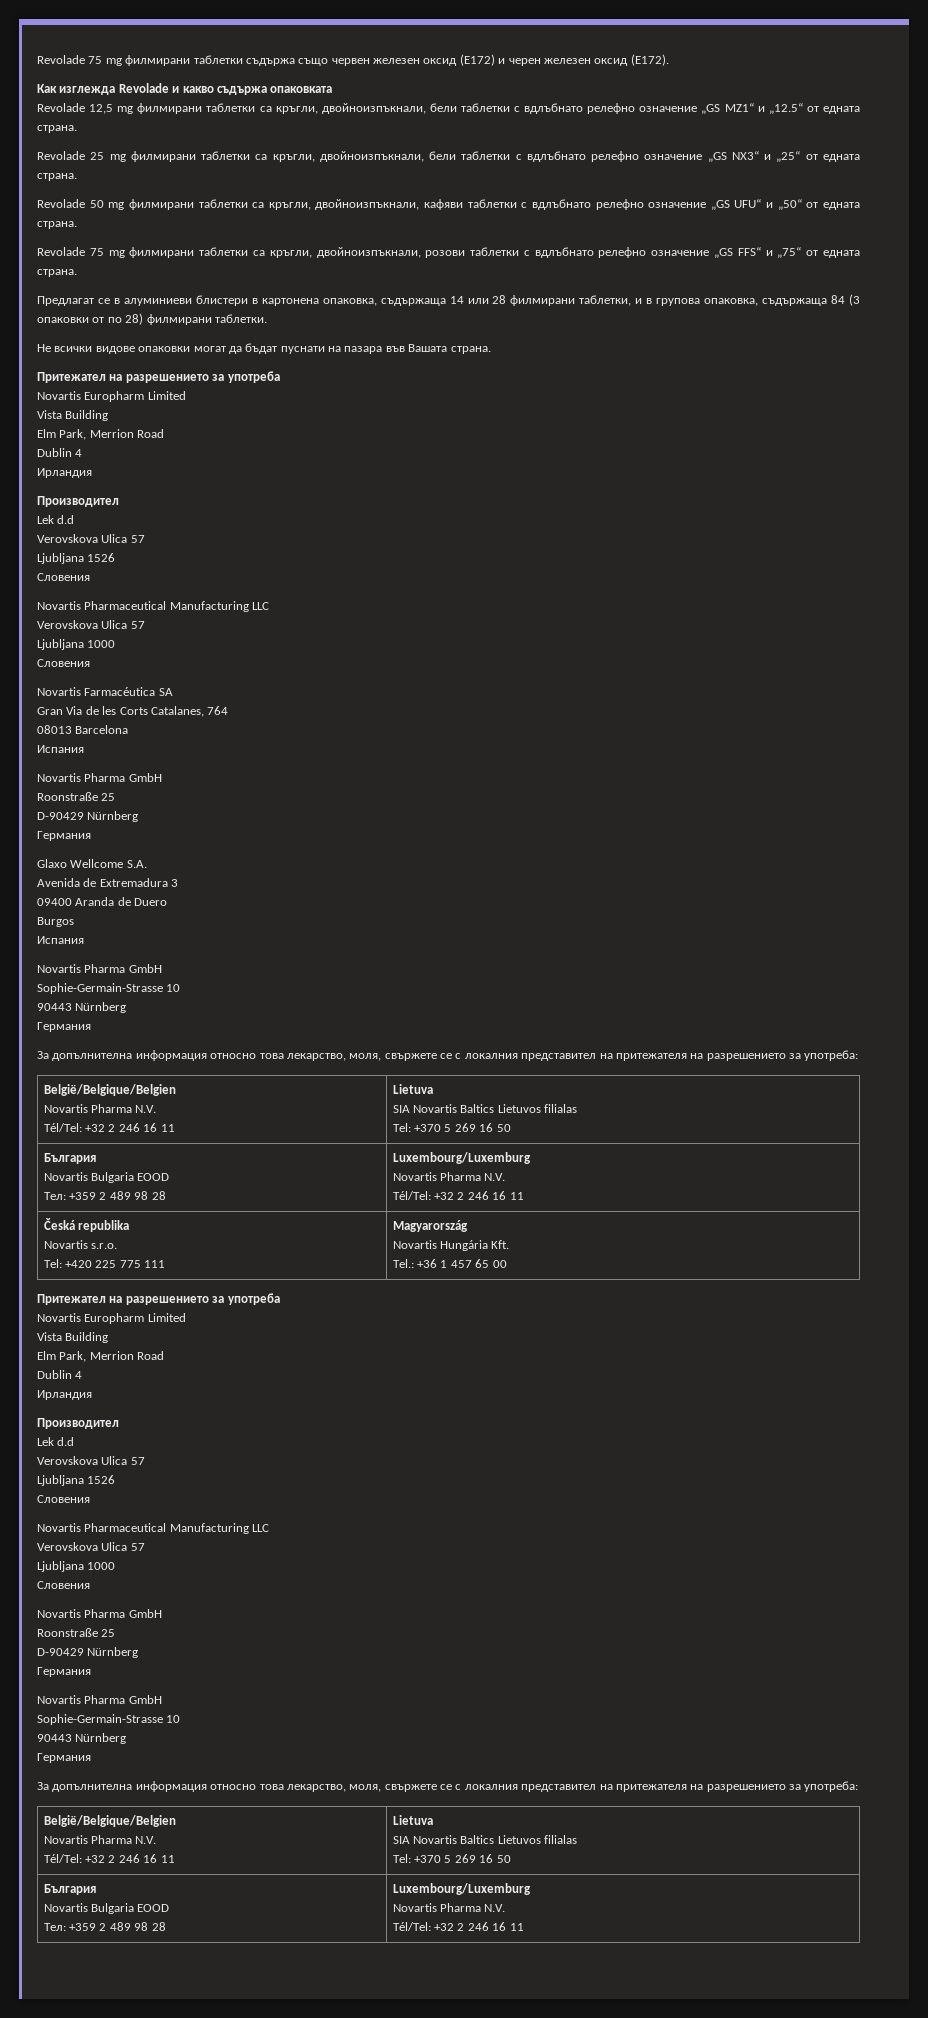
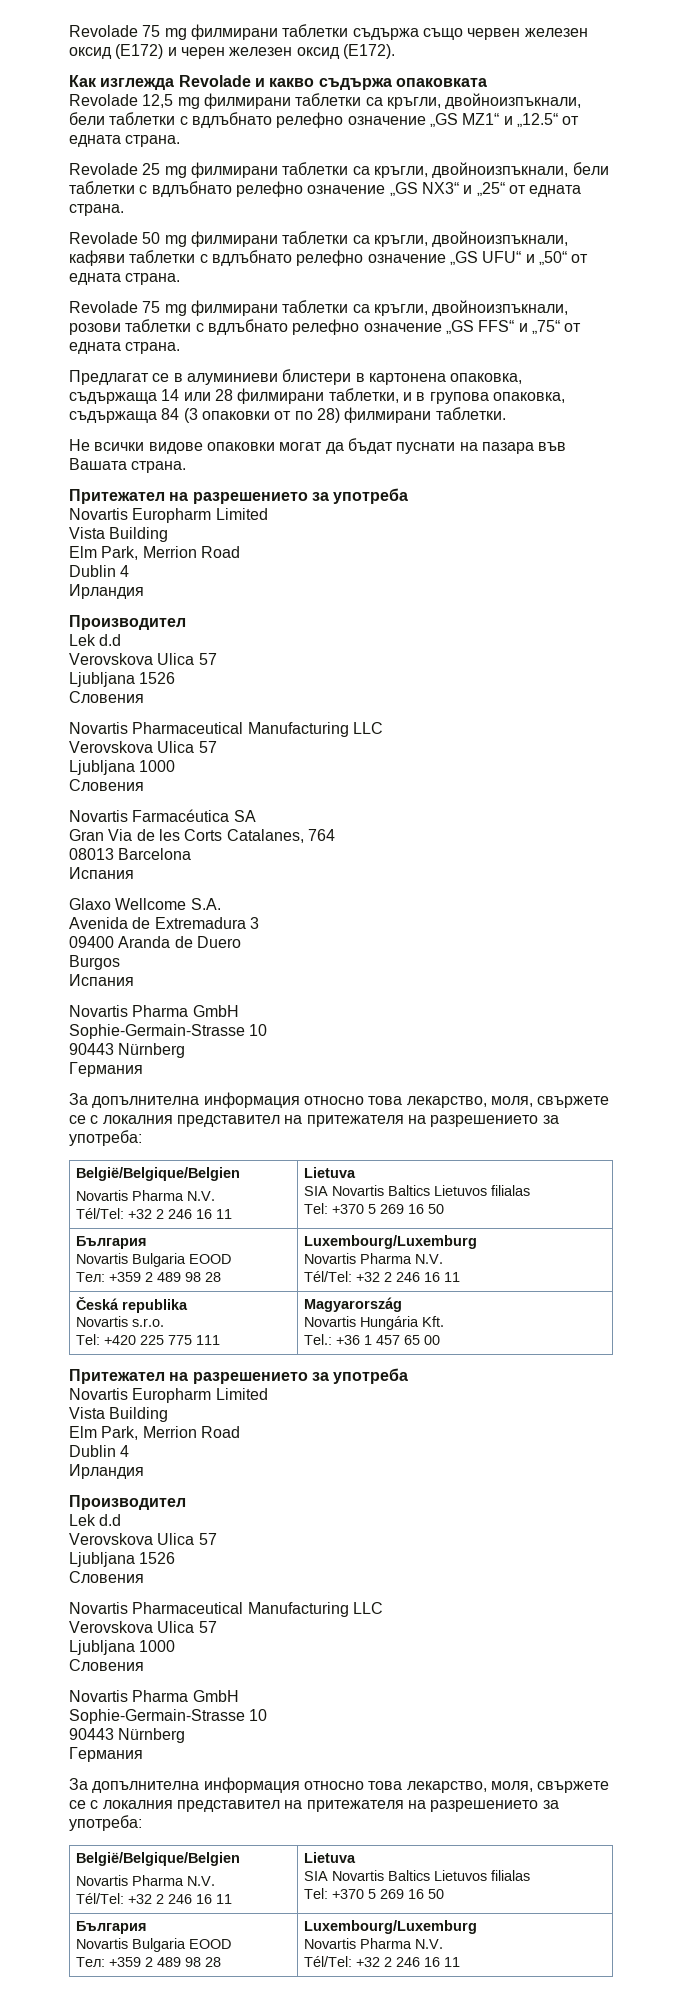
[37,773,162,782] [37,792,116,801] [37,811,139,822] [37,831,91,841] // Novartis Pharma GmbH // Roonstraße 25 // D-90429 Nürnberg // Германия -> (134, 873) none
[37,1628,116,1637] [37,1647,139,1658] [37,1667,91,1677] [37,1695,162,1704] // Roonstraße 25 // D-90429 Nürnberg // Германия // Novartis Pharma GmbH -> (239, 1696) none

